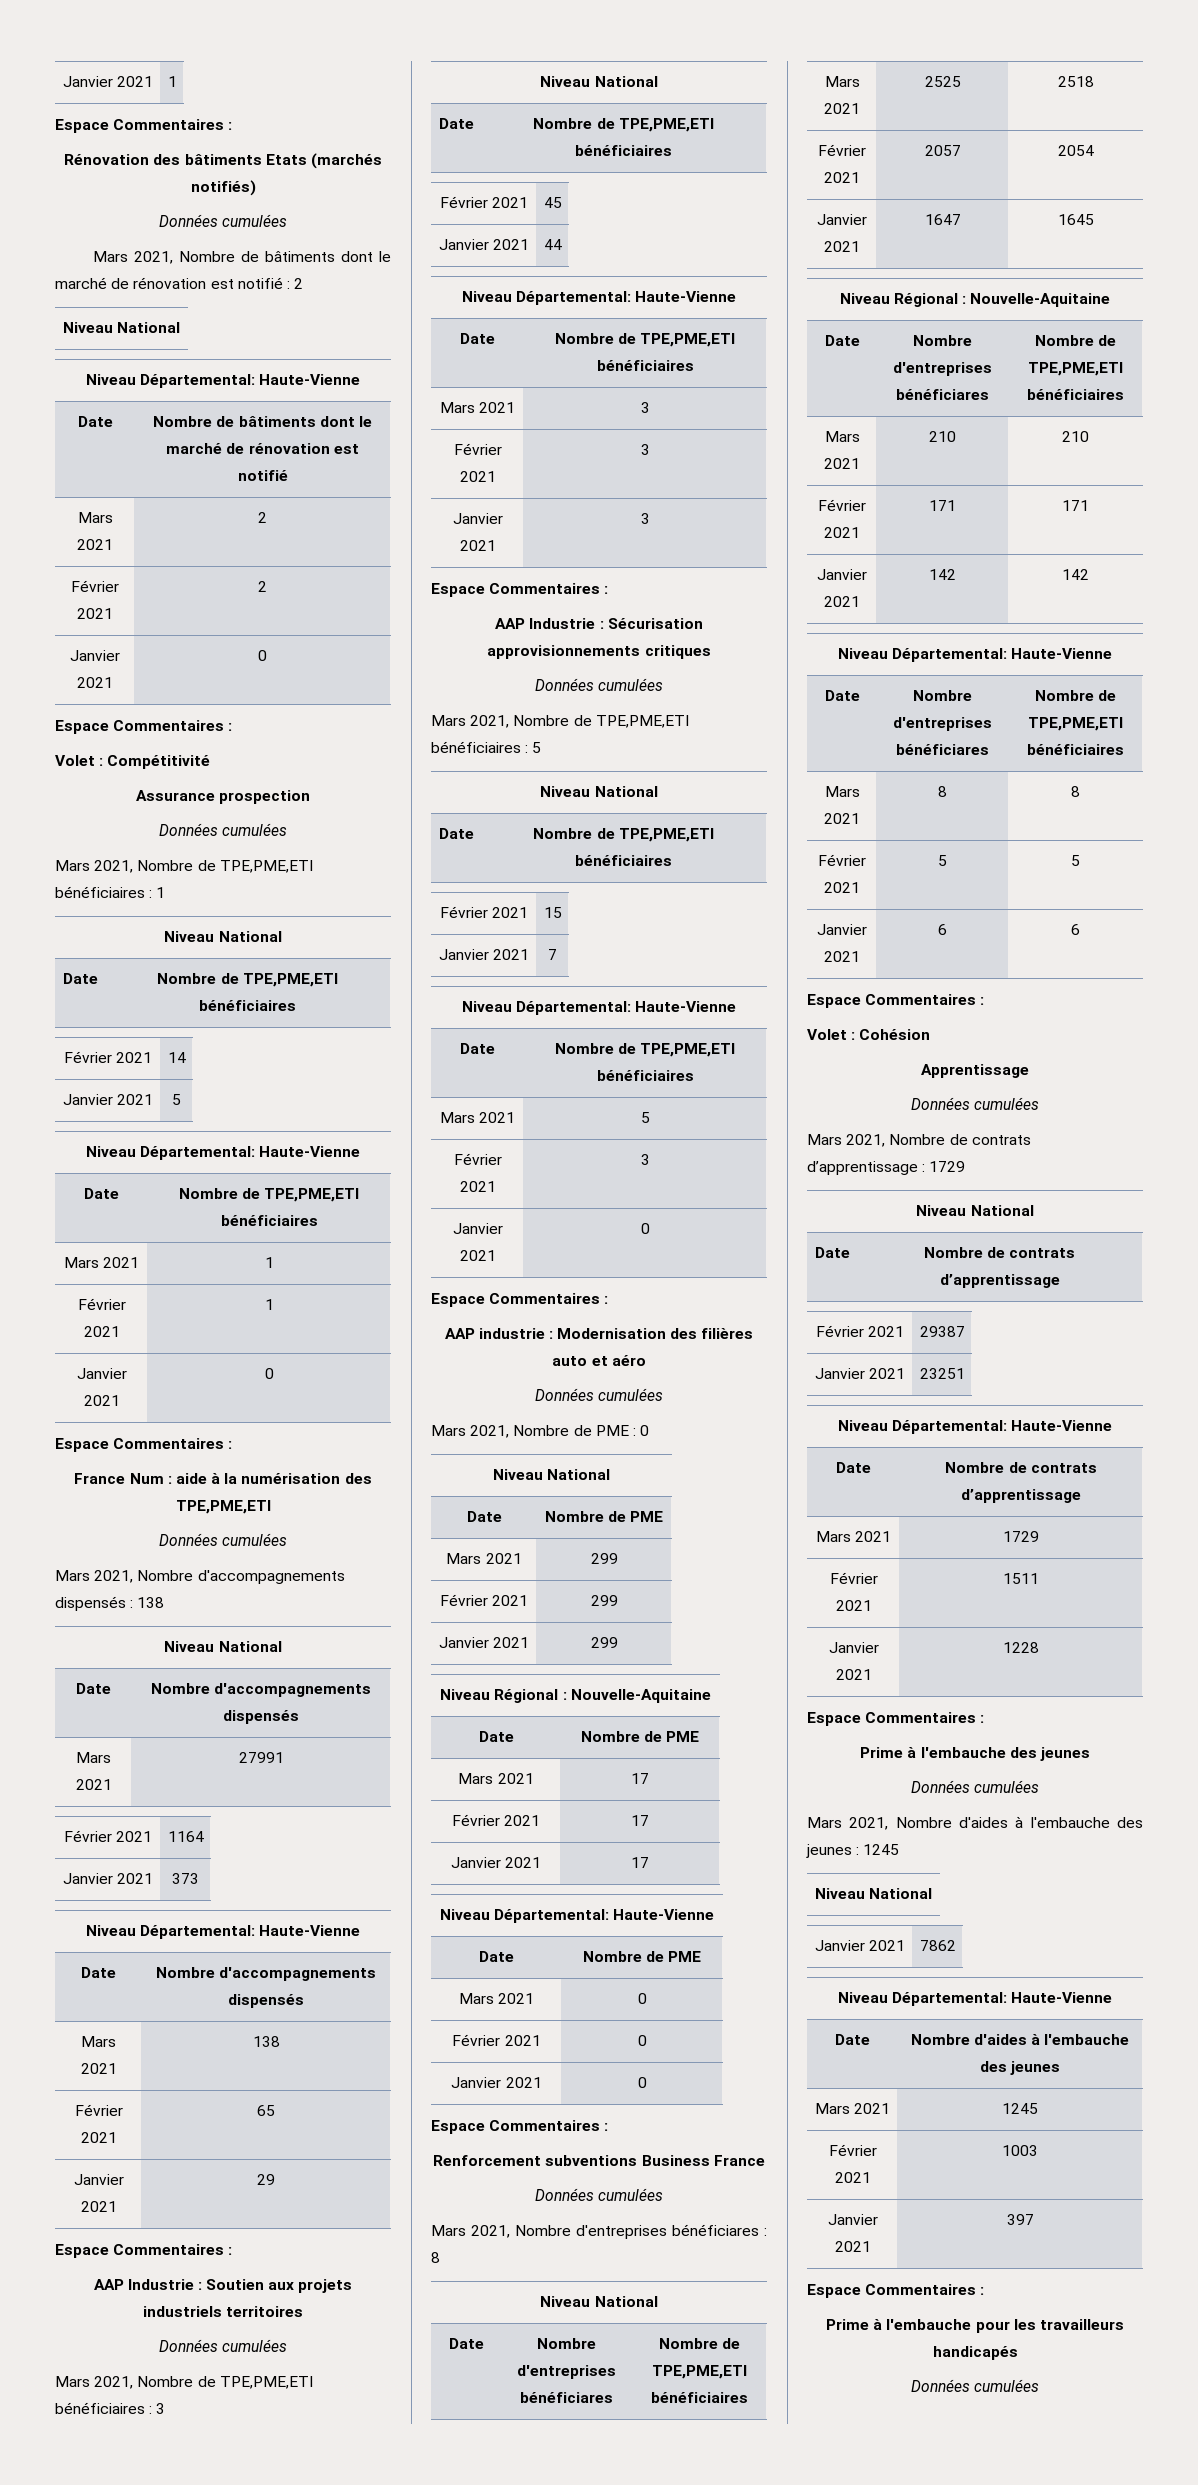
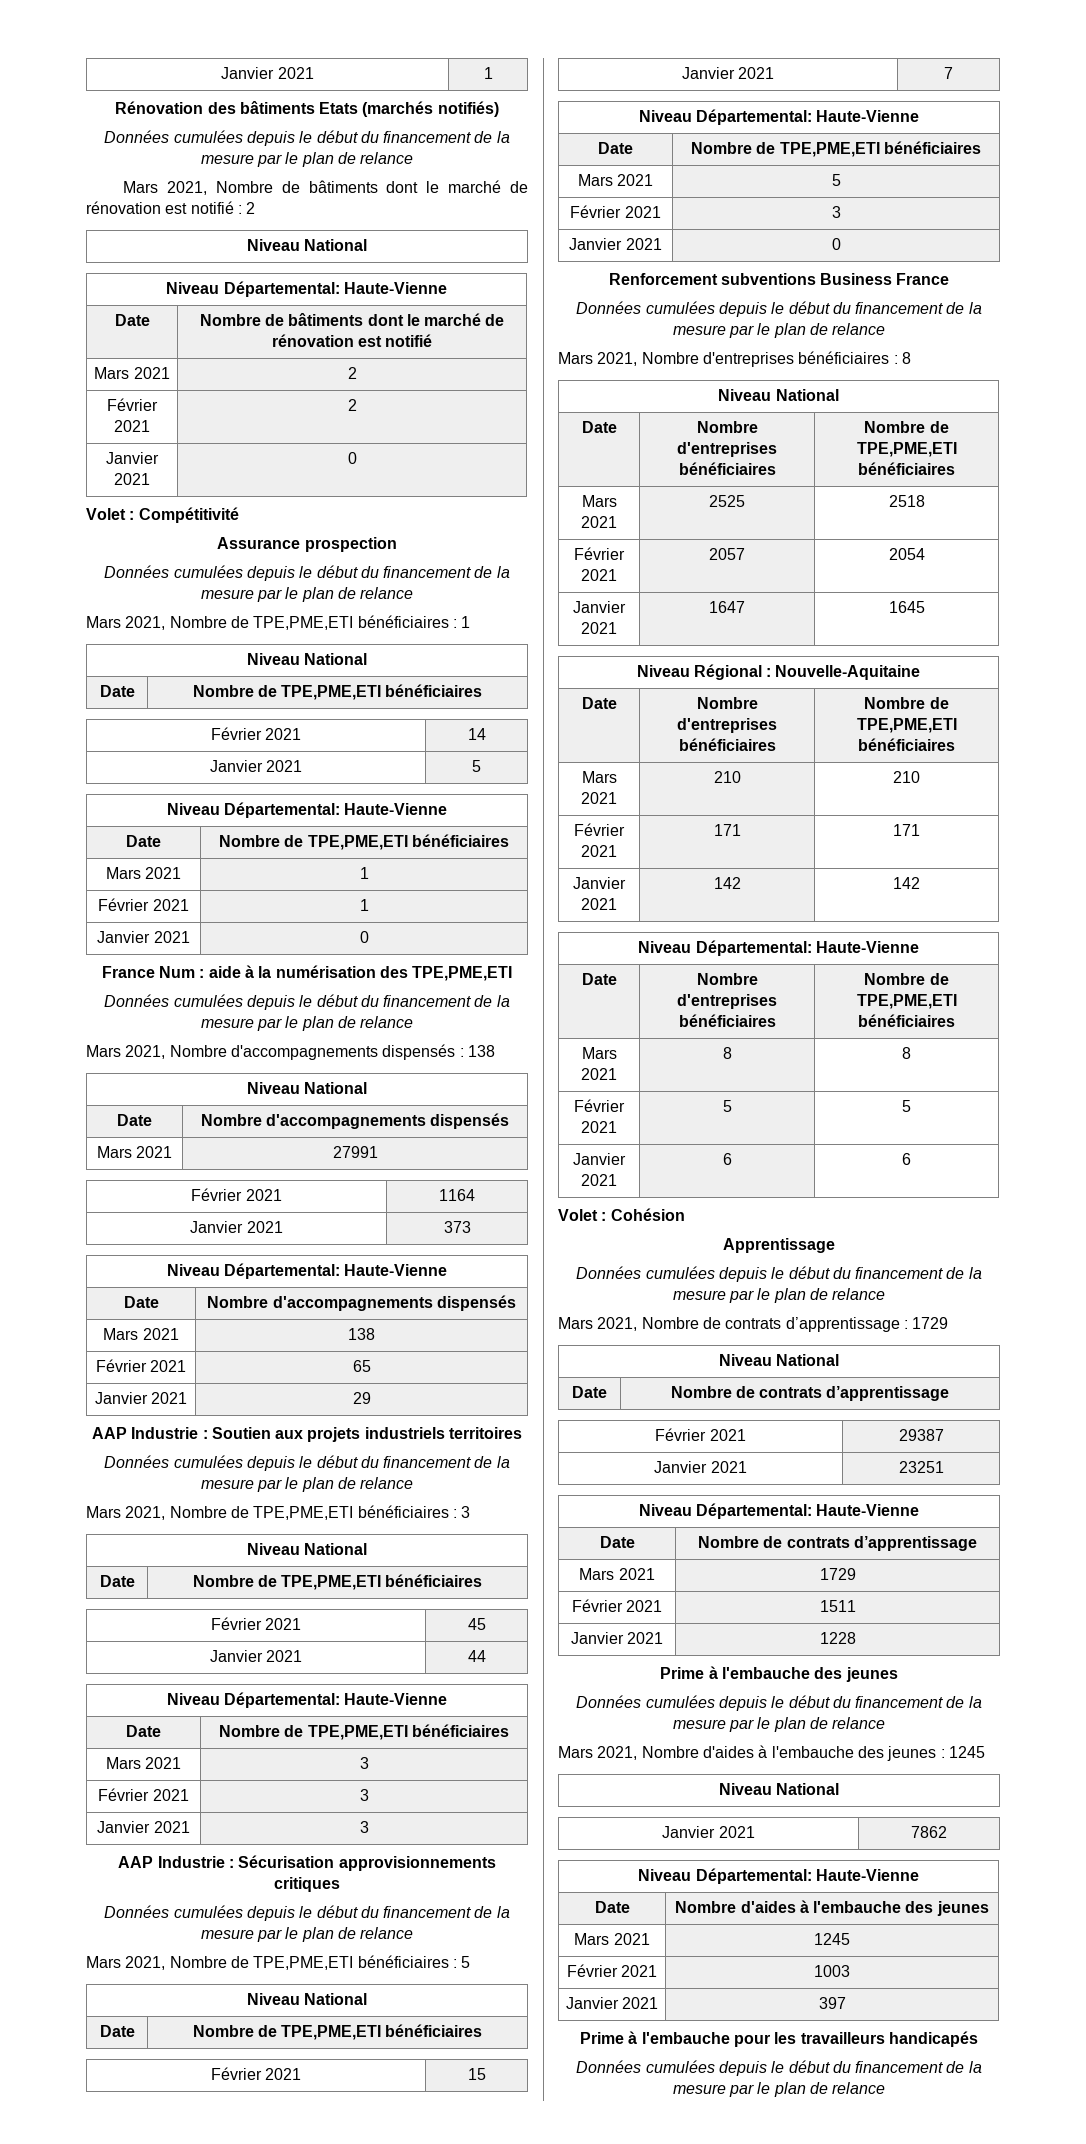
[55,119,233,133] // Espace Commentaires : -> (493, 73) none
(288, 220) none -> [246,130,510,146] [200,152,414,167] depuis le début du financement de la mesure par le plan de relance
[55,720,233,734] // Espace Commentaires : -> (357, 458) none
(288, 829) none -> [246,565,510,581] [200,587,414,602] depuis le début du financement de la mesure par le plan de relance
[55,1438,233,1452] // Espace Commentaires : -> (369, 937) none
(288, 1539) none -> [246,994,510,1010] [200,1016,414,1031] depuis le début du financement de la mesure par le plan de relance
[55,2244,233,2258] // Espace Commentaires : -> (371, 1398) none
(288, 2345) none -> [246,1455,510,1471] [200,1477,414,1492] depuis le début du financement de la mesure par le plan de relance
[431,583,609,597] // Espace Commentaires : -> (369, 1827) none
(664, 684) none -> [246,1905,510,1921] [200,1927,414,1942] depuis le début du financement de la mesure par le plan de relance
[431,1293,609,1307] [444,1328,754,1339] [552,1355,646,1366] [534,1388,664,1401] [431,1425,650,1438] [492,1469,611,1480] [466,1511,502,1522] [544,1511,664,1522] [446,1553,522,1564] [590,1553,618,1564] [439,1594,529,1606] [590,1595,618,1606] [438,1637,530,1648] [590,1637,618,1648] [440,1689,711,1703] [478,1731,514,1742] [580,1731,700,1742] [458,1773,534,1784] [631,1773,649,1784] [451,1814,541,1826] [631,1815,649,1826] [450,1857,542,1868] [631,1857,649,1868] [439,1909,715,1923] [479,1951,514,1962] [582,1951,702,1962] [458,1993,535,2004] [637,1993,647,2004] [452,2034,541,2046] [637,2035,647,2046] [451,2077,542,2088] [637,2077,647,2088] [431,2120,609,2134] // Espace Commentaires : // AAP industrie : Modernisation des filières auto et aéro // Données cumulées // Mars 2021, Nombre de PME : 0 // Niveau National // Date | Nombre de PME // Mars 2021 | 299 // Février 2021 | 299 // Janvier 2021 | 299 // Niveau Régional : Nouvelle-Aquitaine // Date | Nombre de PME // Mars 2021 | 17 // Février 2021 | 17 // Janvier 2021 | 17 // Niveau Départemental: Haute-Vienne // Date | Nombre de PME // Mars 2021 | 0 // Février 2021 | 0 // Janvier 2021 | 0 // Espace Commentaires : -> (841, 244) none
(664, 2194) none -> [718,301,982,317] [672,323,886,338] depuis le début du financement de la mesure par le plan de relance
[672,2224,759,2236] bénéficiares -> [798,351,890,364] bénéficiaires
[520,2392,613,2403] bénéficiares -> [678,462,776,475] bénéficiaires
[896,389,989,400] bénéficiares -> [678,738,776,751] bénéficiaires
[896,744,989,755] bénéficiares -> [678,1014,776,1027] bénéficiaires
[807,994,985,1008] // Espace Commentaires : -> (911, 1159) none
(1040, 1103) none -> [718,1266,982,1282] [672,1288,886,1303] depuis le début du financement de la mesure par le plan de relance
[807,1712,985,1726] // Espace Commentaires : -> (856, 1638) none
(1040, 1786) none -> [718,1695,982,1711] [672,1717,886,1732] depuis le début du financement de la mesure par le plan de relance
[807,2284,985,2298] // Espace Commentaires : -> (846, 2003) none
(1040, 2385) none -> [718,2060,982,2076] [672,2082,886,2097] depuis le début du financement de la mesure par le plan de relance

